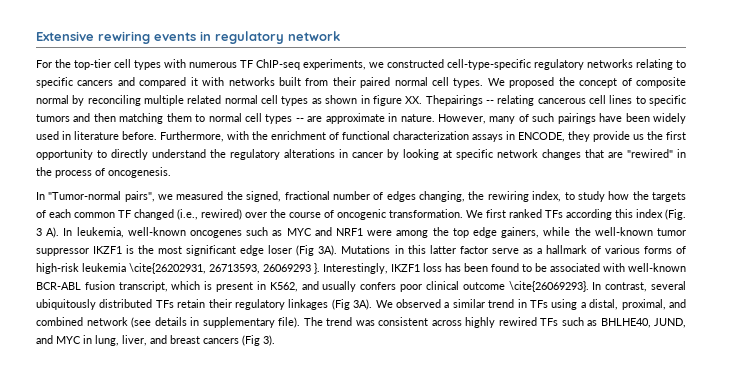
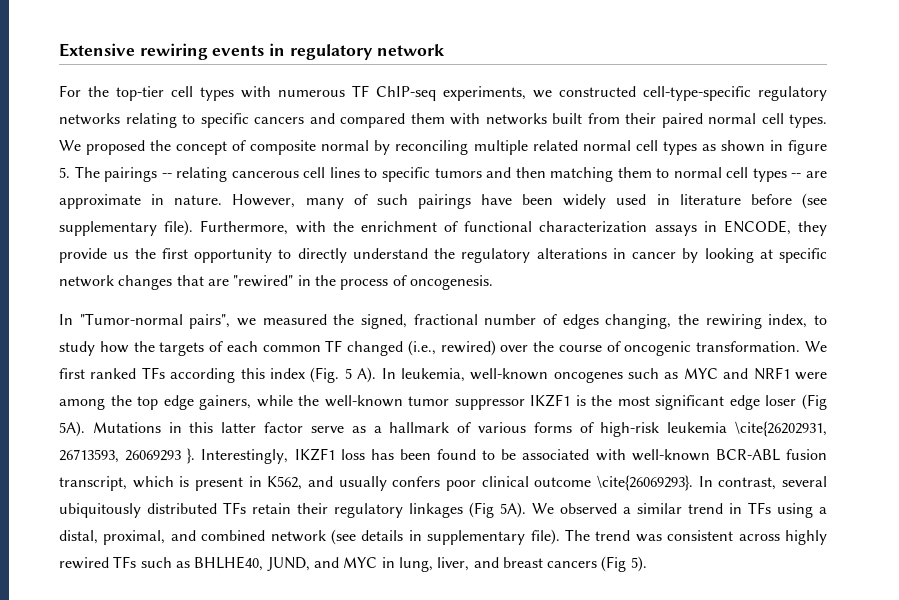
[190,77,198,86] it -> [410,113,445,124] them
[405,95,483,106] XX. Thepairings -> [59,166,158,182] 5. The pairings
[122,131,157,140] before. -> [750,193,827,209] [59,220,194,236] before (see supplementary file).
[36,228,42,236] 3 -> [344,368,352,379] 5
[318,245,338,256] 3A). -> [59,421,85,437] 5A).
[353,299,373,310] 3A). -> [500,502,526,518] 5A).
[263,335,275,346] 3). -> [630,556,647,572] 5).

